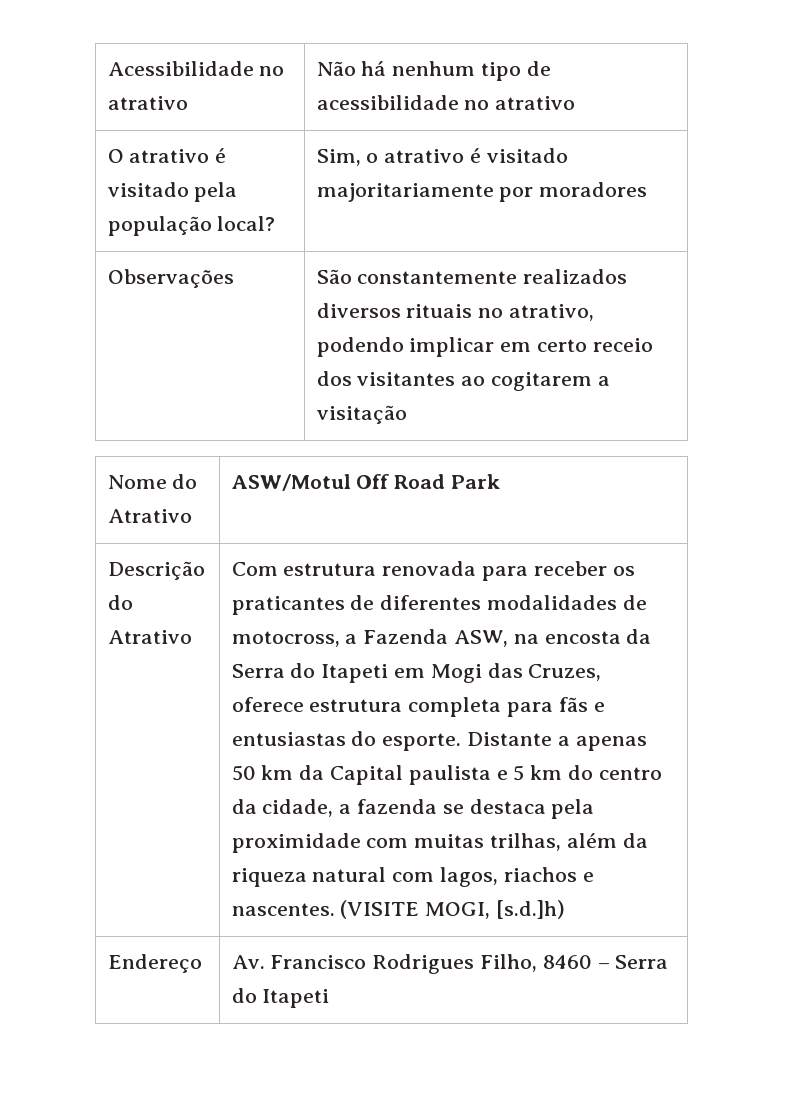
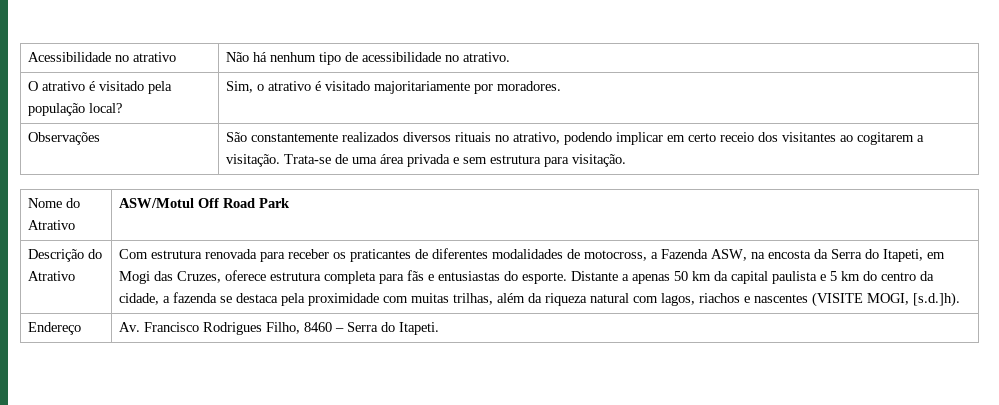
[495,96,576,110] atrativo -> [462,52,510,62] atrativo.
[539,182,648,197] moradores -> [496,81,561,91] moradores.
[316,405,407,424] visitação -> [225,154,626,167] visitação. Trata-se de uma área privada e sem estrutura para visitação.
[321,664,389,683] Itapeti -> [882,249,923,262] Itapeti,
[329,765,403,785] Capital -> [730,271,768,284] capital
[231,903,335,916] nascentes. -> [753,294,808,303] nascentes
[495,900,565,919] [s.d.]h) -> [912,292,960,307] [s.d.]h).
[262,989,330,1008] Itapeti -> [398,322,439,335] Itapeti.

